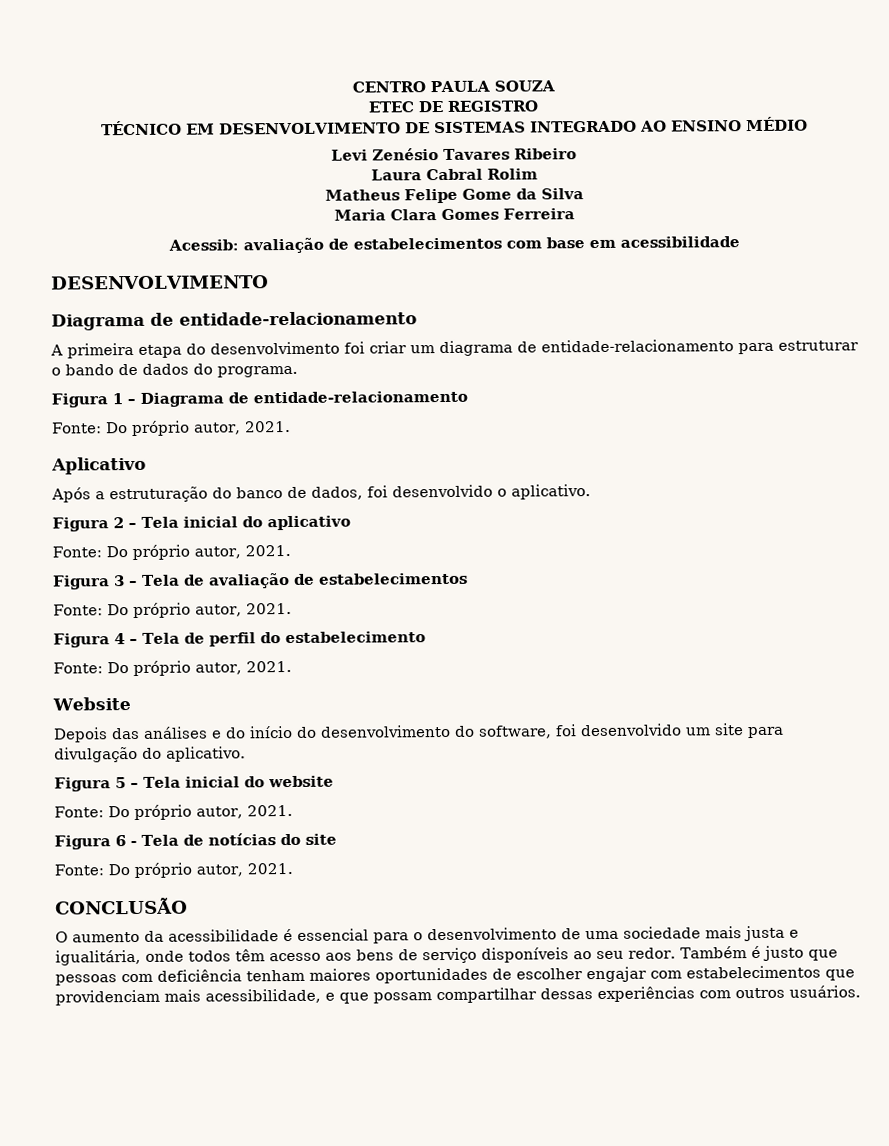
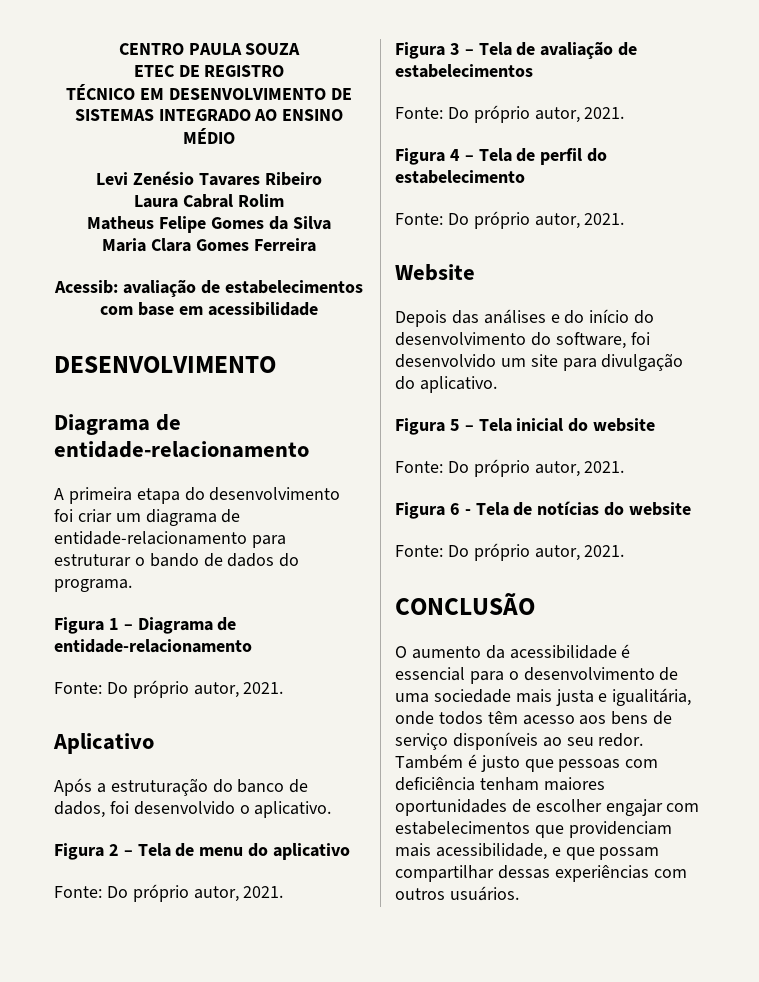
[461,188,512,200] Gome -> [211,217,264,229] Gomes
[182,516,238,528] inicial -> [175,843,244,857] de menu
[304,833,337,845] site -> [629,502,692,516] website

